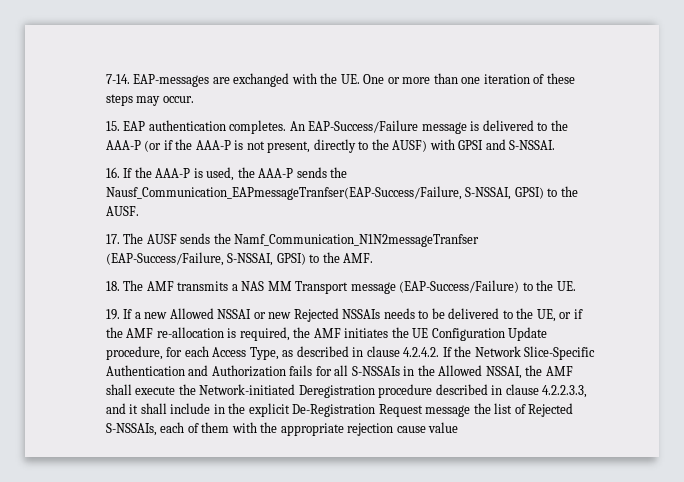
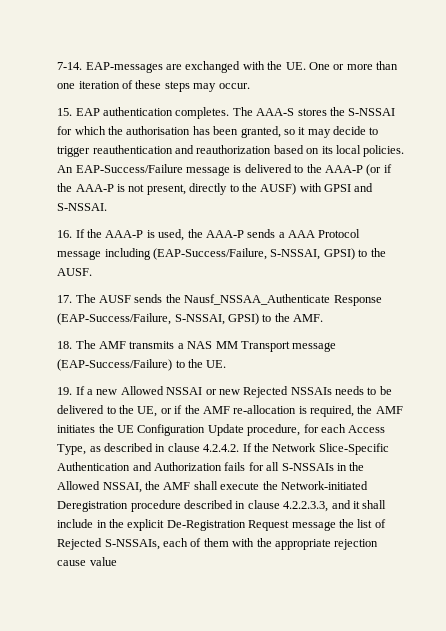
(287, 127) none -> [232,107,396,116] [57,126,379,138] [57,145,405,157] The AAA-S stores the S-NSSAI for which the authorisation has been granted, so it may decide to trigger reauthentication and reauthorization based on its local policies.
[330,167,348,178] [105,186,462,200] the Nausf_Communication_EAPmessageTranfser(EAP-Success/Failure, -> [278,229,361,238] [57,248,268,260] a AAA Protocol message including (EAP-Success/Failure,
[234,234,480,247] Namf_Communication_N1N2messageTranfser -> [184,294,382,306] Nausf_NSSAA_Authenticate Response

